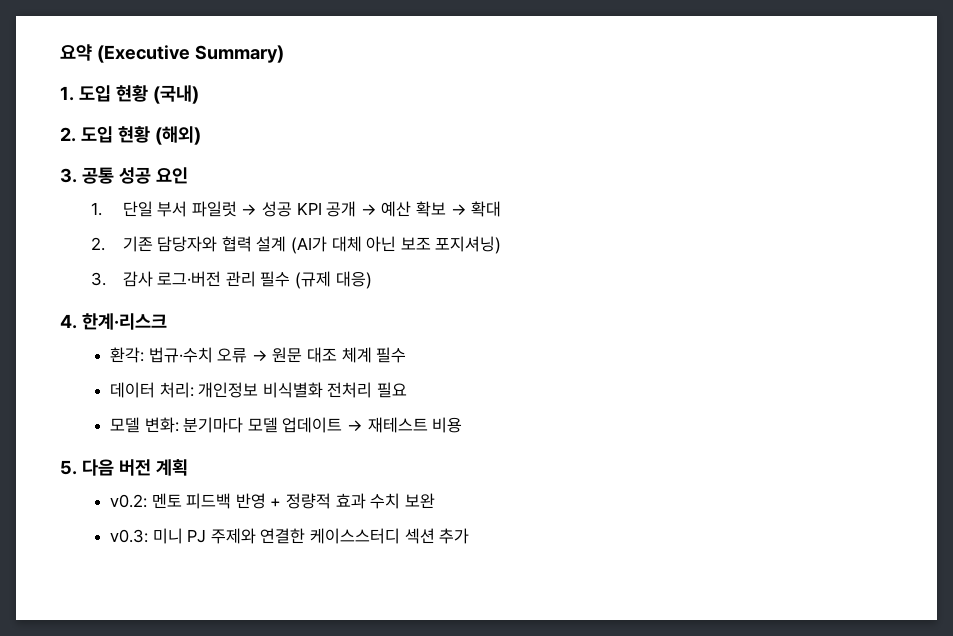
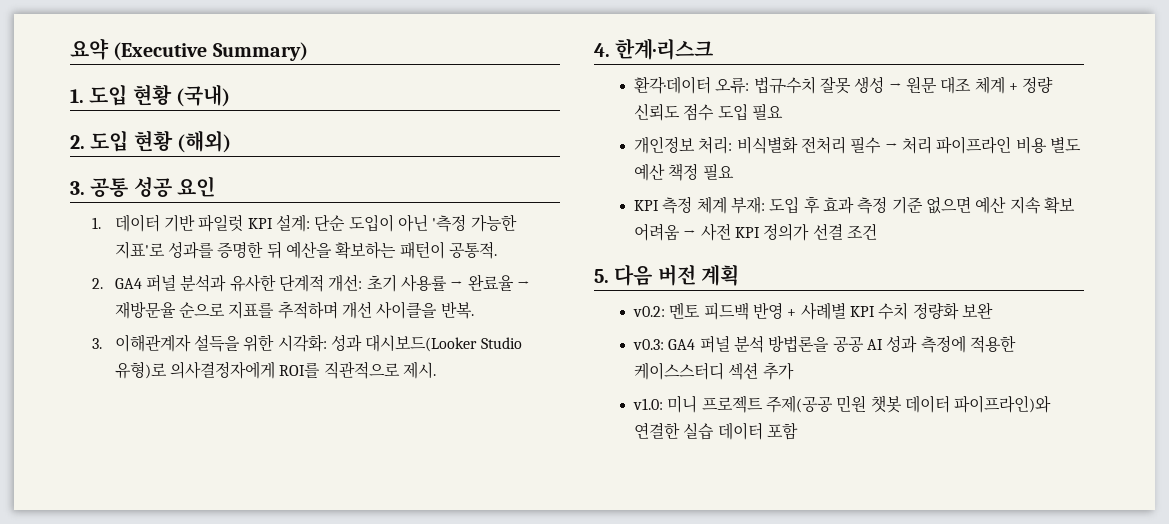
[122,201,502,217] [91,236,502,254] [91,271,372,289] [60,313,167,330] [110,347,407,363] [110,382,407,398] [110,417,463,433] 단일 부서 파일럿 → 성공 KPI 공개 → 예산 확보 → 확대 // 2. 기존 담당자와 협력 설계 (AI가 대체 아닌 보조 포지셔닝) // 3. 감사 로그·버전 관리 필수 (규제 대응) // 4. 한계·리스크 // 환각: 법규·수치 오류 → 원문 대조 체계 필수 // 데이터 처리: 개인정보 비식별화 전처리 필요 // 모델 변화: 분기마다 모델 업데이트 → 재테스트 비용 -> [114,214,517,232] [114,241,497,259] [92,274,530,292] [114,301,474,319] [92,334,522,352] [114,361,437,379] [594,38,714,60] [633,76,1054,94] [633,103,783,121] [633,136,1081,154] [633,163,734,181] [633,196,1075,214] [633,223,877,241] 데이터 기반 파일럿 KPI 설계: 단순 도입이 아닌 '측정 가능한 지표'로 성과를 증명한 뒤 예산을 확보하는 패턴이 공통적. // 2. GA4 퍼널 분석과 유사한 단계적 개선: 초기 사용률 → 완료율 → 재방문율 순으로 지표를 추적하며 개선 사이클을 반복. // 3. 이해관계자 설득을 위한 시각화: 성과 대시보드(Looker Studio 유형)로 의사결정자에게 ROI를 직관적으로 제시. // 4. 한계·리스크 // 환각·데이터 오류: 법규·수치 잘못 생성 → 원문 대조 체계 + 정량 신뢰도 점수 도입 필요 // 개인정보 처리: 비식별화 전처리 필수 → 처리 파이프라인 비용 별도 예산 책정 필요 // KPI 측정 체계 부재: 도입 후 효과 측정 기준 없으면 예산 지속 확보 어려움 → 사전 KPI 정의가 선결 조건
[285,493,435,509] [110,528,470,544] 정량적 효과 수치 보완 // v0.3: 미니 PJ 주제와 연결한 케이스스터디 섹션 추가 -> [800,302,993,320] [632,335,1016,353] [633,362,794,380] [632,395,1052,413] [633,422,798,440] 사례별 KPI 수치 정량화 보완 // v0.3: GA4 퍼널 분석 방법론을 공공 AI 성과 측정에 적용한 케이스스터디 섹션 추가 // v1.0: 미니 프로젝트 주제(공공 민원 챗봇 데이터 파이프라인)와 연결한 실습 데이터 포함

